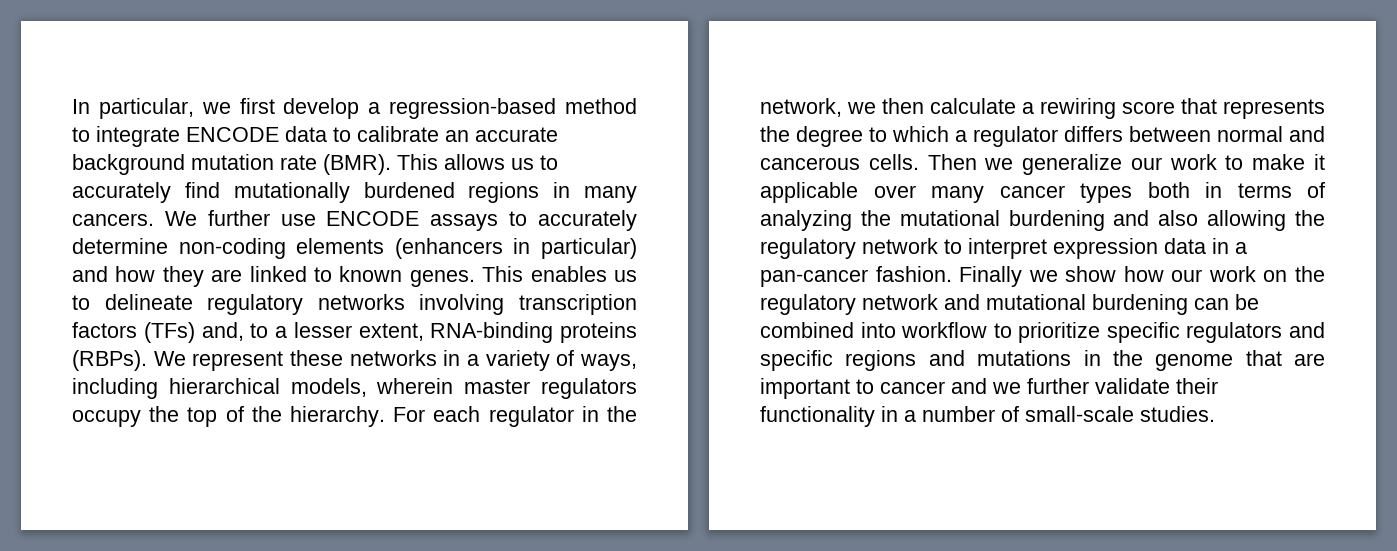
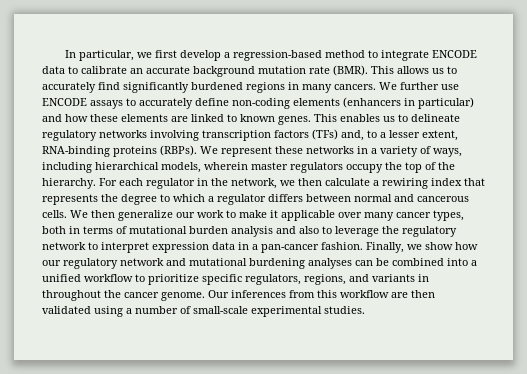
[233,182,350,203] mutationally -> [123,82,189,93] significantly
[72,238,168,254] determine -> [195,98,229,106] define
[162,266,204,287] they -> [90,114,168,122] these elements
[1122,101,1175,114] score -> [431,178,462,186] index
[927,154,1014,170] Then we -> [70,210,115,218] We then
[1080,183,1132,203] types -> [433,210,464,221] types,
[760,210,1287,231] analyzing the mutational burdening and also allowing -> [129,226,379,237] mutational burden analysis and also to leverage
[959,266,1023,287] Finally -> [366,242,404,253] Finally,
[1208,266,1325,282] work on the -> (61, 263) none
(1188, 304) none -> [308,258,352,269] analyses
(896, 330) none -> [471,260,477,266] [42,274,81,282] a unified
[1186,322,1325,343] [760,350,1325,371] [760,378,1218,399] [760,406,898,427] regulators and specific regions and mutations in the genome that are important to cancer and we further validate their functionality in -> [245,274,429,285] [42,290,435,301] [42,306,123,317] regulators, regions, and variants in throughout the cancer genome. Our inferences from this workflow are then validated using
(1134, 414) none -> [251,306,322,317] experimental

